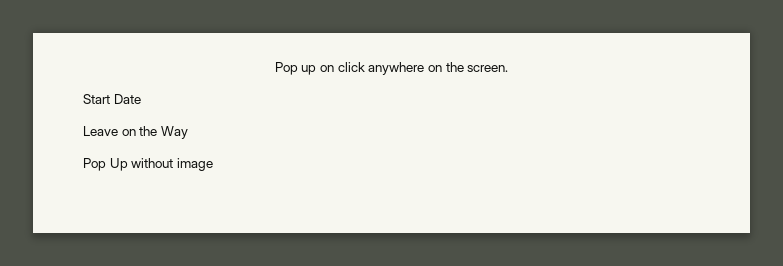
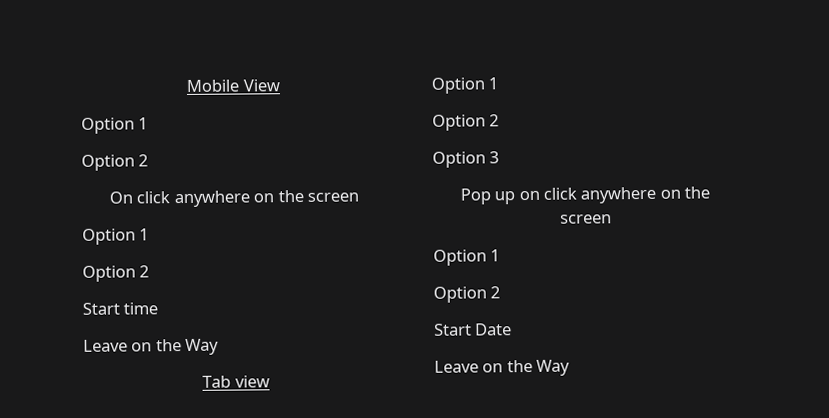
(274, 68) none -> [186,79,280,92] [81,117,149,134] [81,154,149,171] [108,189,360,208] [82,228,150,245] [82,265,150,282] [82,302,159,315] [83,338,220,356] [202,375,270,388] [431,77,499,94] [432,114,500,131] [432,151,500,168] Mobile View // Option 1 // Option 2 // On click anywhere on the screen // Option 1 // Option 2 // Start time // Leave on the Way // Tab view // Option 1 // Option 2 // Option 3 //
[467,65,509,72] screen. -> [560,214,612,224] [433,249,501,266] [433,286,501,303] screen // Option 1 // Option 2
[83,158,213,171] // Pop Up without image -> (571, 367) none

